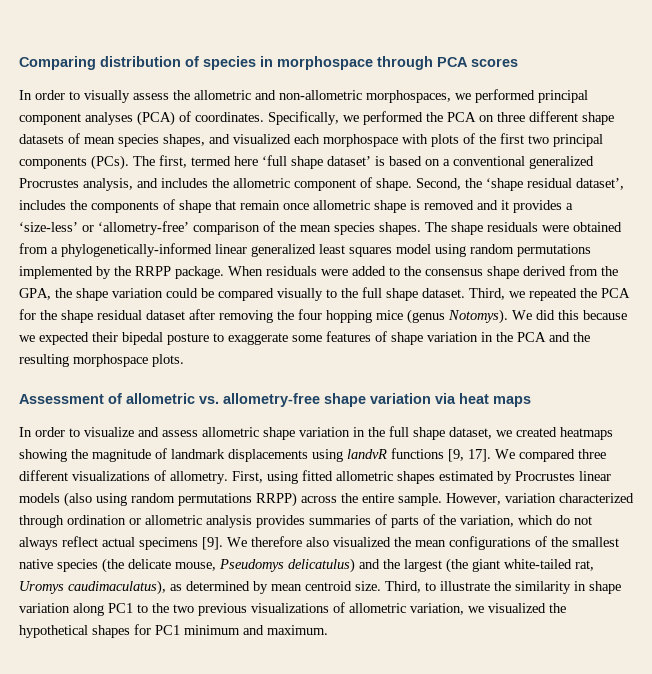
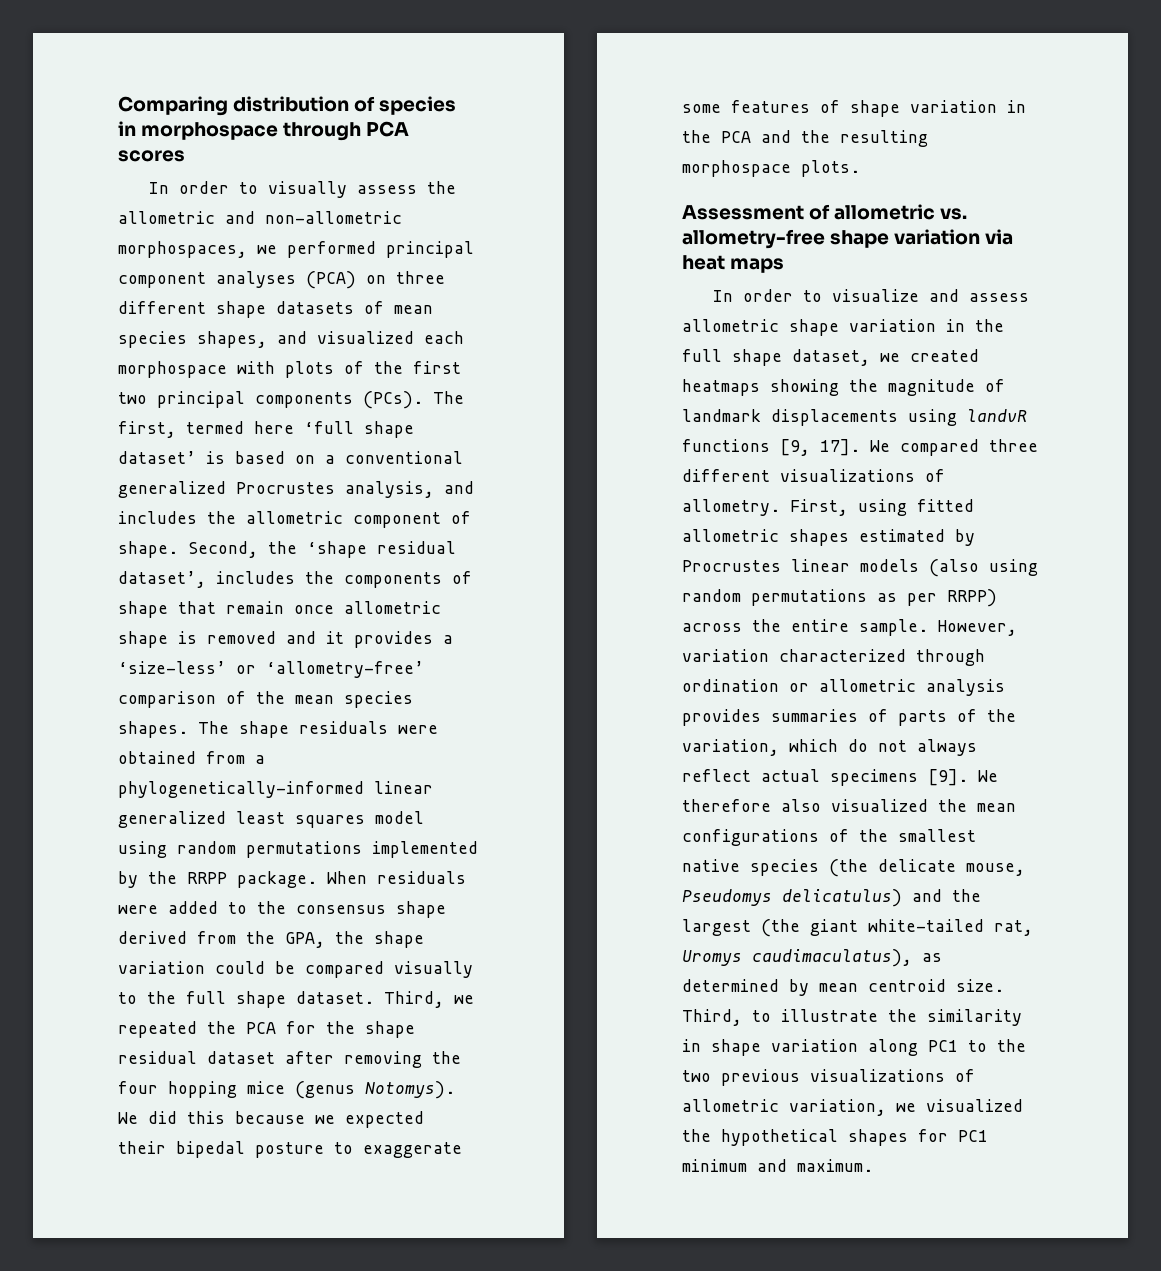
[179,111,476,125] of coordinates. Specifically, we performed the PCA -> (356, 280) none
(252, 499) none -> [877,593,937,606] as per

